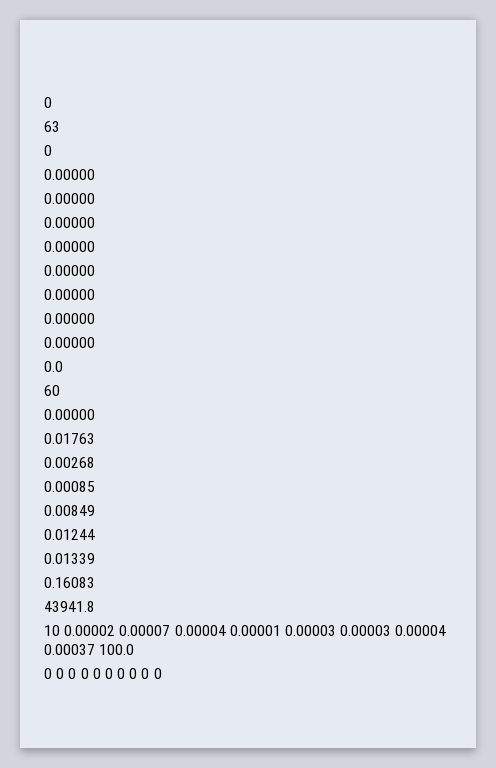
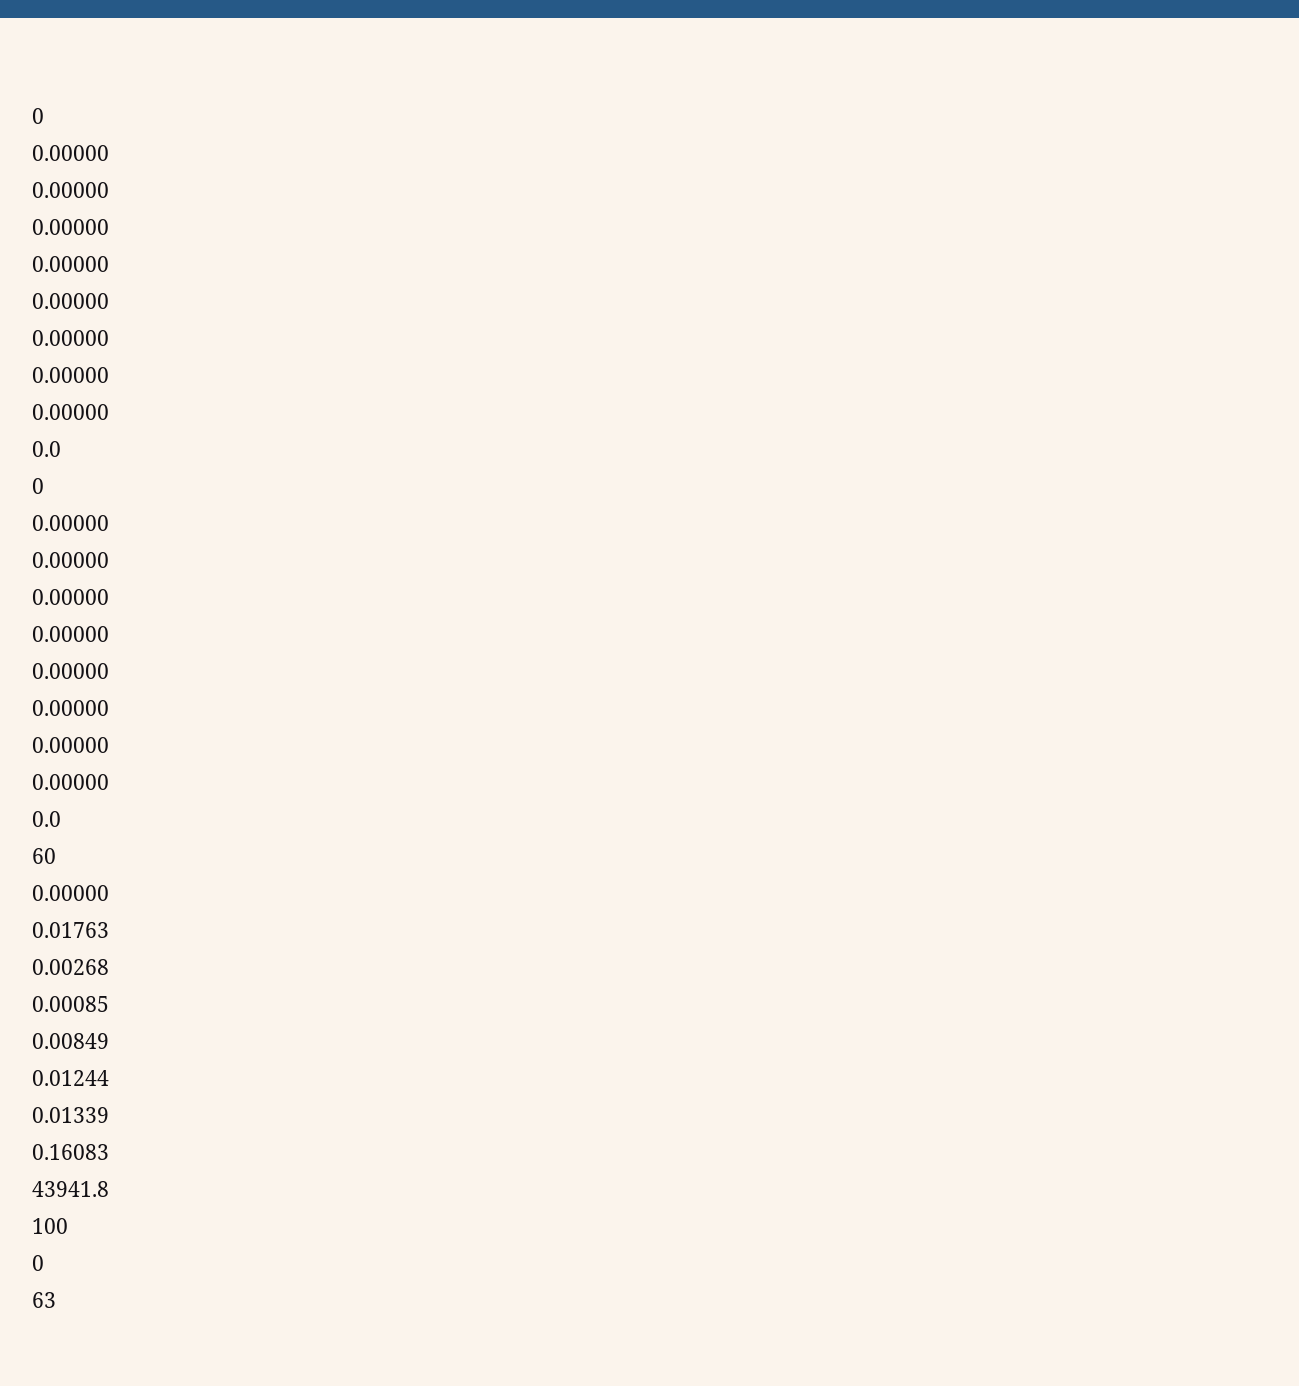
[44,97,52,108] [44,121,60,132] 0 // 63 -> [32,108,44,124] [32,145,109,161] [32,182,109,198] [32,219,109,235] [32,256,109,272] [32,293,109,309] [32,330,109,346] [32,367,109,383] [32,404,109,420] [32,441,61,457] 0 // 0.00000 // 0.00000 // 0.00000 // 0.00000 // 0.00000 // 0.00000 // 0.00000 // 0.00000 // 0.0
[44,625,447,636] [44,644,135,655] [44,668,162,679] 10 0.00002 0.00007 0.00004 0.00001 0.00003 0.00003 0.00004 0.00037 100.0 // 0 0 0 0 0 0 0 0 0 0 -> [32,1218,68,1234] [32,1255,44,1271] [32,1292,56,1308] 100 // 0 // 63

